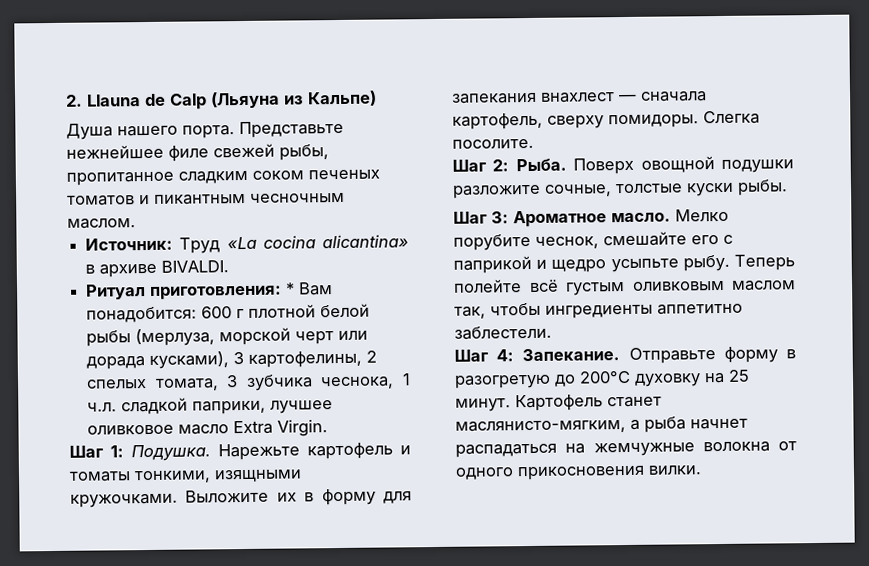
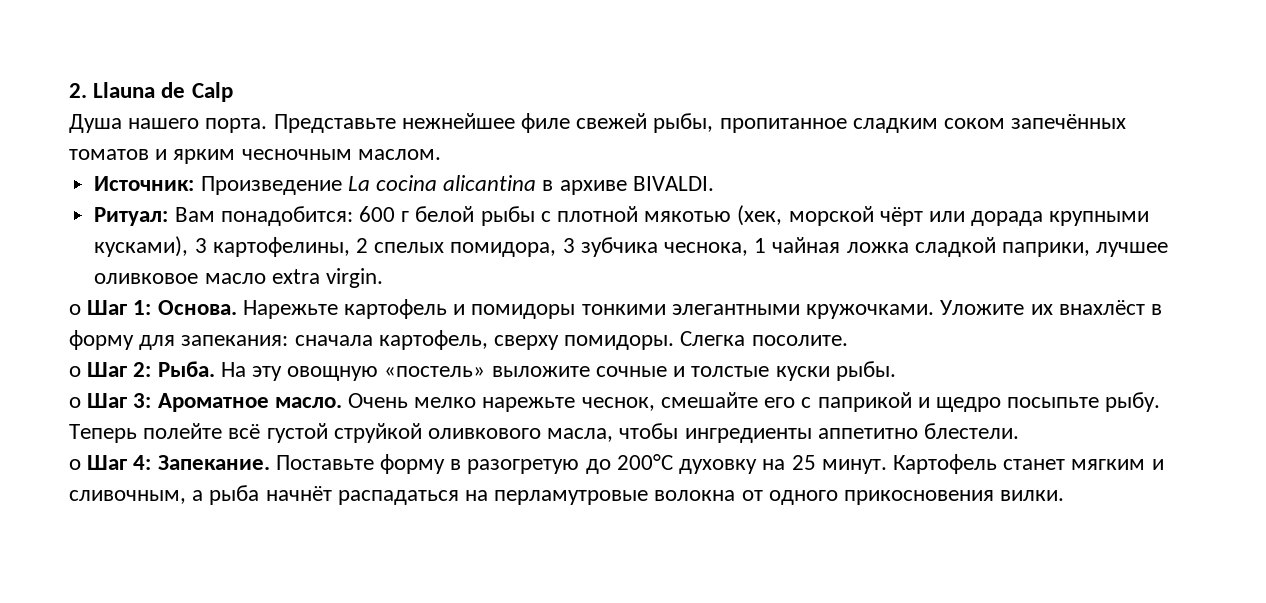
[210,90,377,109] (Льяуна из Кальпе) -> (233, 92) none
[308,169,380,180] печеных -> [1011,114,1127,129] запечённых
[154,193,246,205] пикантным -> [173,149,236,164] ярким
[179,234,409,254] Труд «La cocina alicantina» -> [200,175,537,195] Произведение La cocina alicantina
[85,282,296,300] Ритуал приготовления: * -> [94,207,169,226] Ритуал:
[248,304,317,318] плотной -> (410, 216) none
[135,327,335,347] (мерлуза, морской черт -> [540,205,923,226] с плотной мякотью (хек, морской чёрт
(146, 363) none -> [1049,211,1150,226] крупными
[154,378,219,391] томата, -> [450,242,557,257] помидора,
[87,402,118,412] ч.л. -> [772,237,909,253] чайная ложка
[233,419,329,437] Extra Virgin. // -> [271,268,383,288] [69,304,81,315] extra virgin. // o
[131,444,211,462] Подушка. -> [157,300,237,315] Основа.
[69,469,302,484] [70,488,412,508] [452,92,637,104] томаты тонкими, изящными кружочками. Выложите их в форму для запекания внахлест — -> [471,300,1162,319] [69,330,289,350] помидоры тонкими элегантными кружочками. Уложите их внахлёст в форму для запекания:
(534, 143) none -> [69,366,81,377] o
[573,156,794,175] [452,184,612,199] Поверх овощной подушки разложите сочные, -> [220,362,686,381] На эту овощную «постель» выложите сочные и
(788, 187) none -> [69,397,81,408] o
[675,208,729,222] [453,233,531,251] Мелко порубите -> [348,393,576,412] Очень мелко нарежьте
[610,258,679,273] усыпьте -> [1007,397,1100,408] посыпьте
[566,280,796,296] [454,306,486,319] густым оливковым маслом так, -> [266,423,614,443] густой струйкой оливкового масла,
[454,325,552,340] заблестели. // -> [924,423,1020,439] [69,459,81,470] блестели. // o
[628,347,716,364] Отправьте -> [275,455,374,470] Поставьте
[455,420,626,434] маслянисто-мягким, -> [1071,459,1164,470] [69,490,186,504] мягким и сливочным,
[690,418,748,430] начнет -> [265,486,332,501] начнёт
[593,442,695,457] жемчужные -> [494,490,649,505] перламутровые

